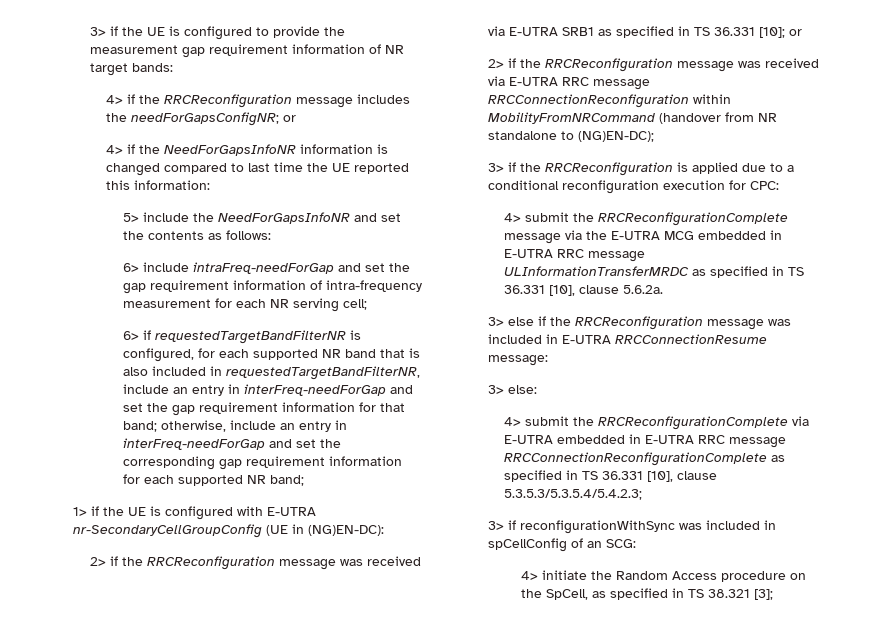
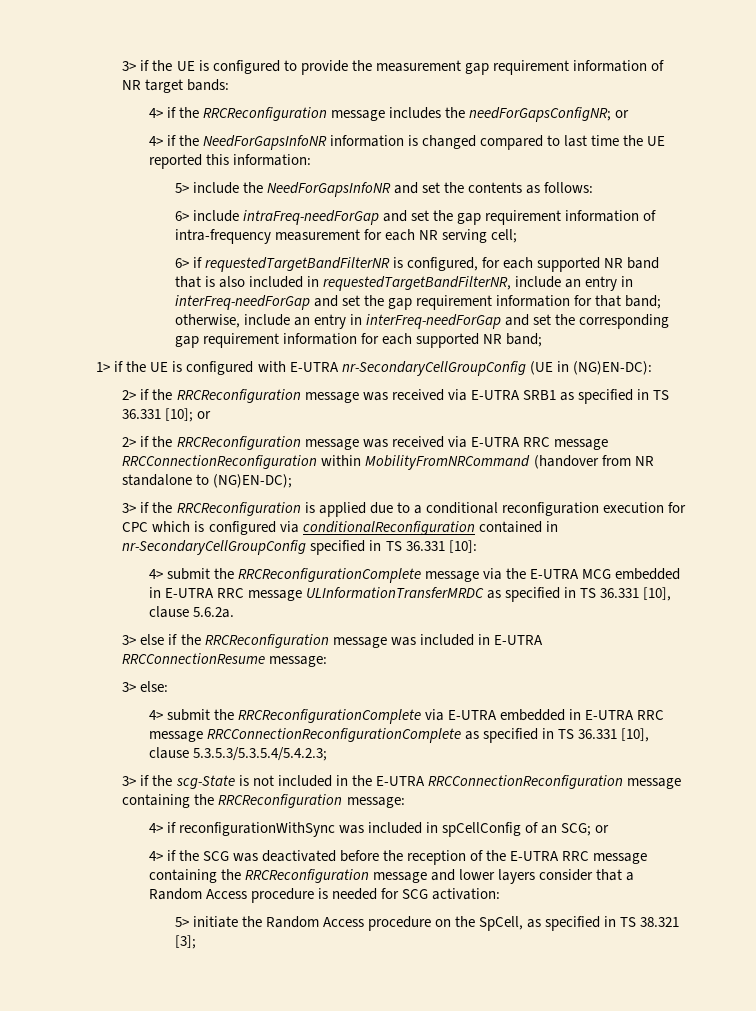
[749,181,779,190] CPC: -> [122,521,558,535] [122,540,477,555] CPC which is configured via conditionalReconfiguration contained in nr-SecondaryCellGroupConfig specified in TS 36.331 [10]:
(516, 525) none -> [152,775,681,789] [122,794,405,808] [148,822,176,833] the scg-State is not included in the E-UTRA RRCConnectionReconfiguration message containing the RRCReconfiguration message: // 4> if
[605,539,636,548] [520,571,538,580] SCG: // 4> -> [561,823,610,836] [148,850,648,865] [148,869,635,884] [148,888,500,903] [174,917,189,927] SCG; or // 4> if the SCG was deactivated before the reception of the E-UTRA RRC message containing the RRCReconfiguration message and lower layers consider that a Random Access procedure is needed for SCG activation: // 5>

